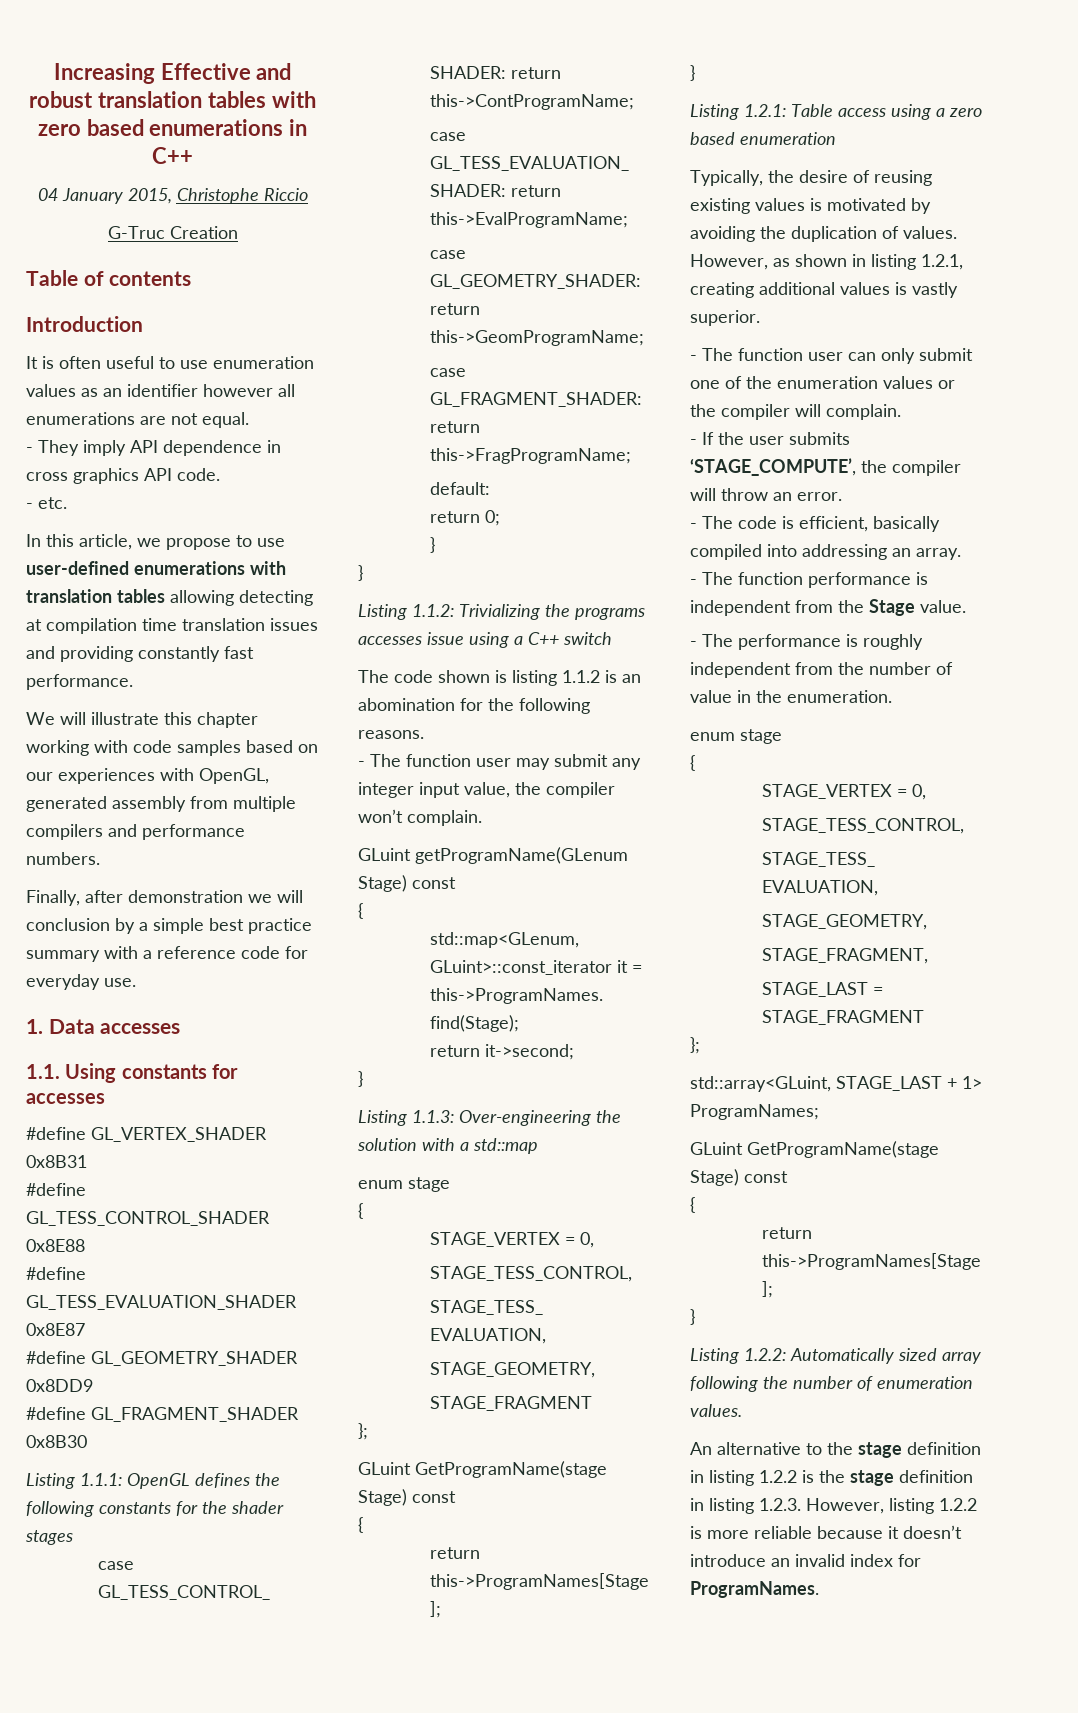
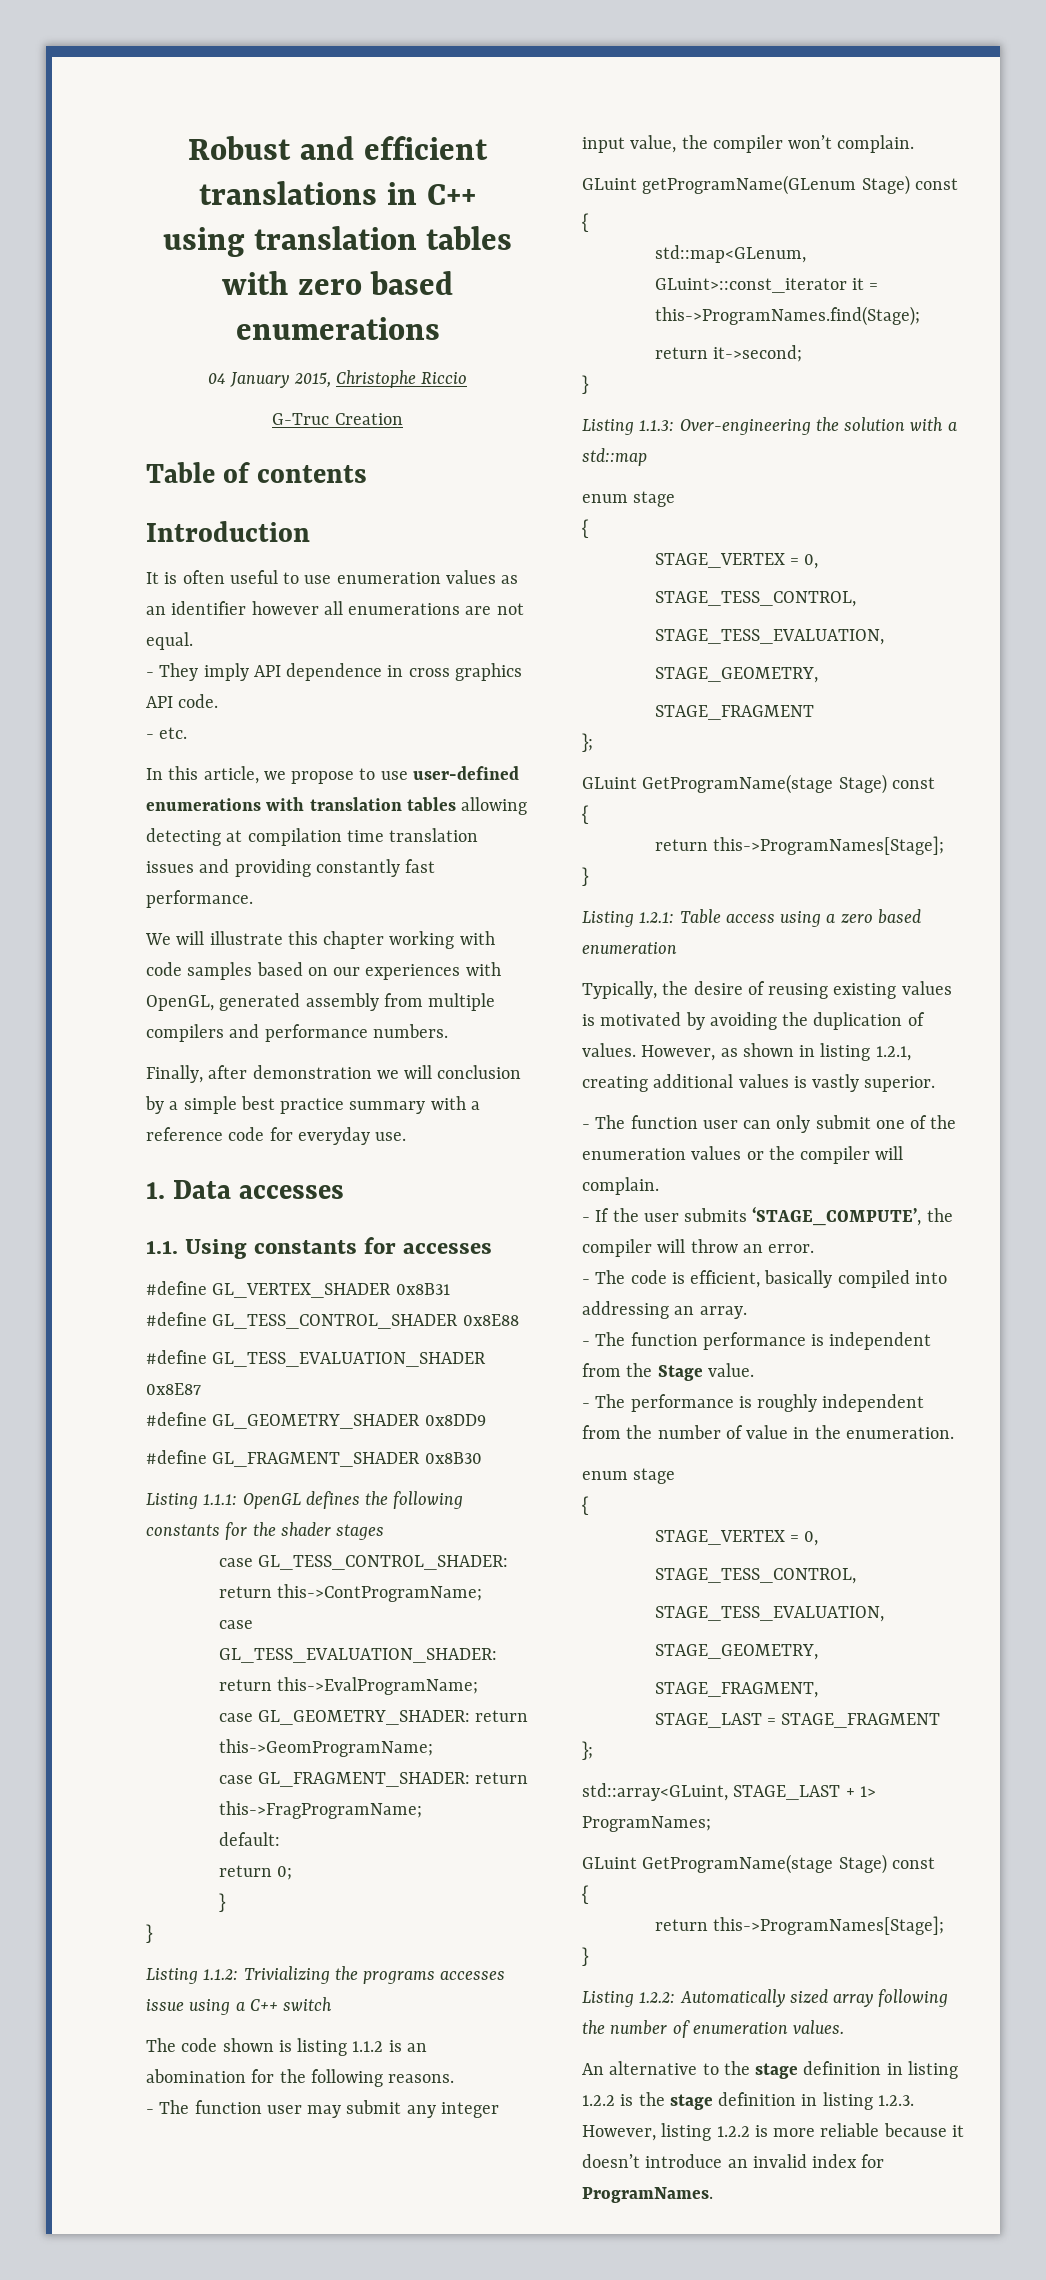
[53,63,292,84] [29,91,94,108] Increasing Effective and robust -> [188,136,488,160] [199,181,476,205] [162,227,245,257] Robust and efficient translations in C++ // using
[289,119,308,136] [152,147,193,164] in C++ -> (440, 328) none

